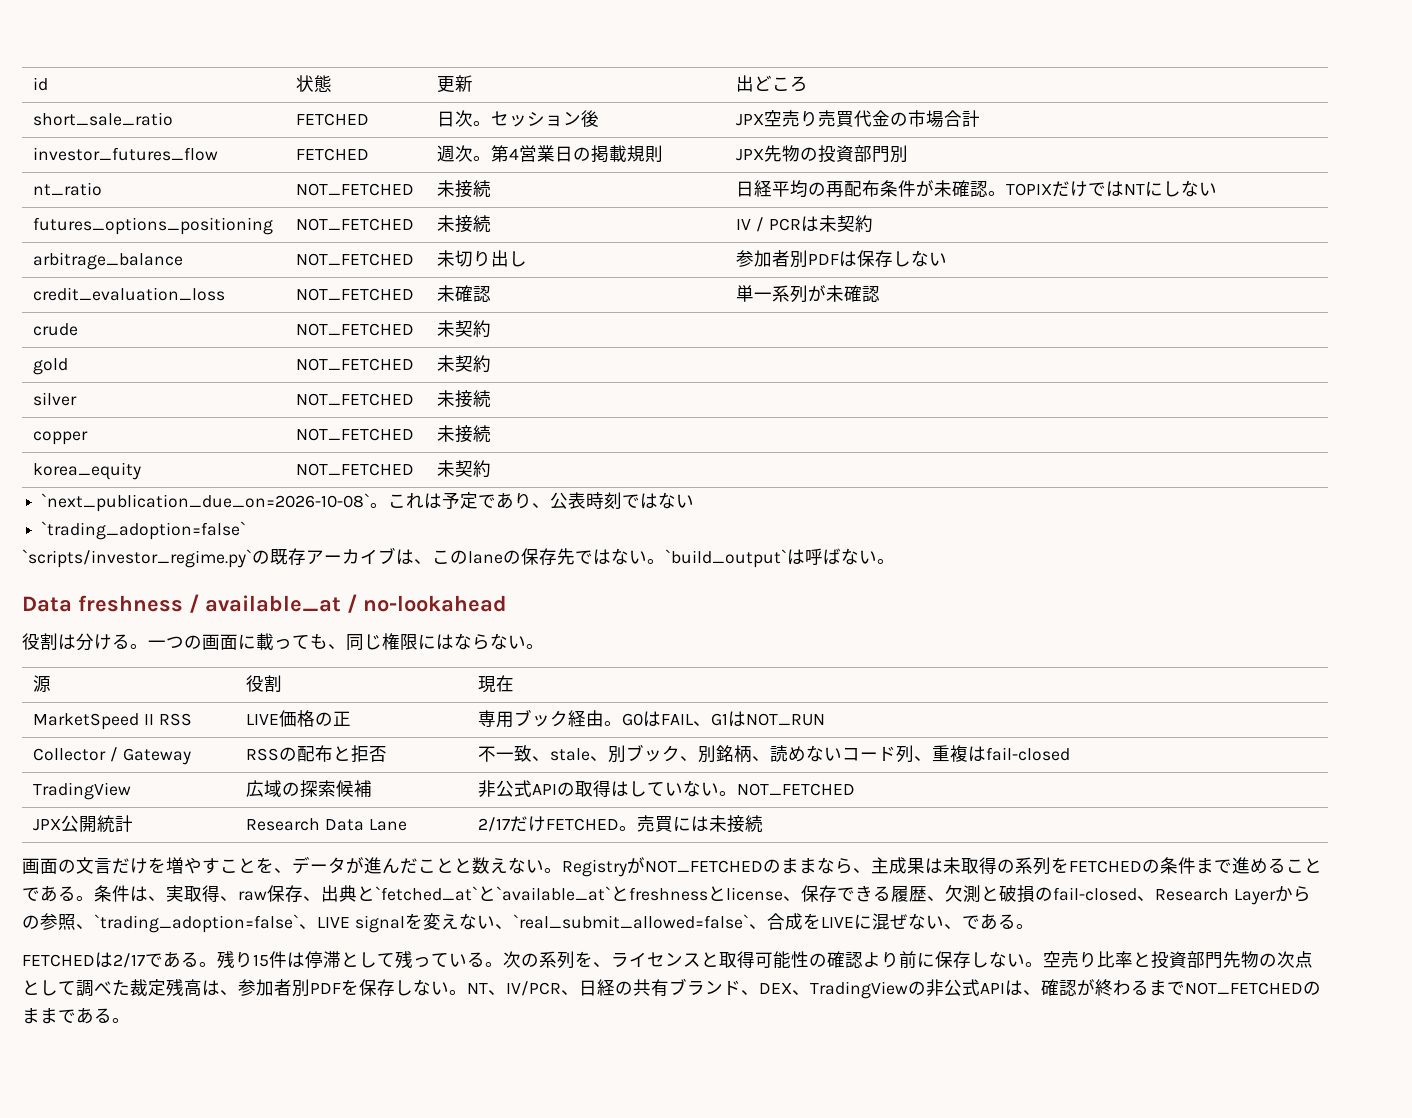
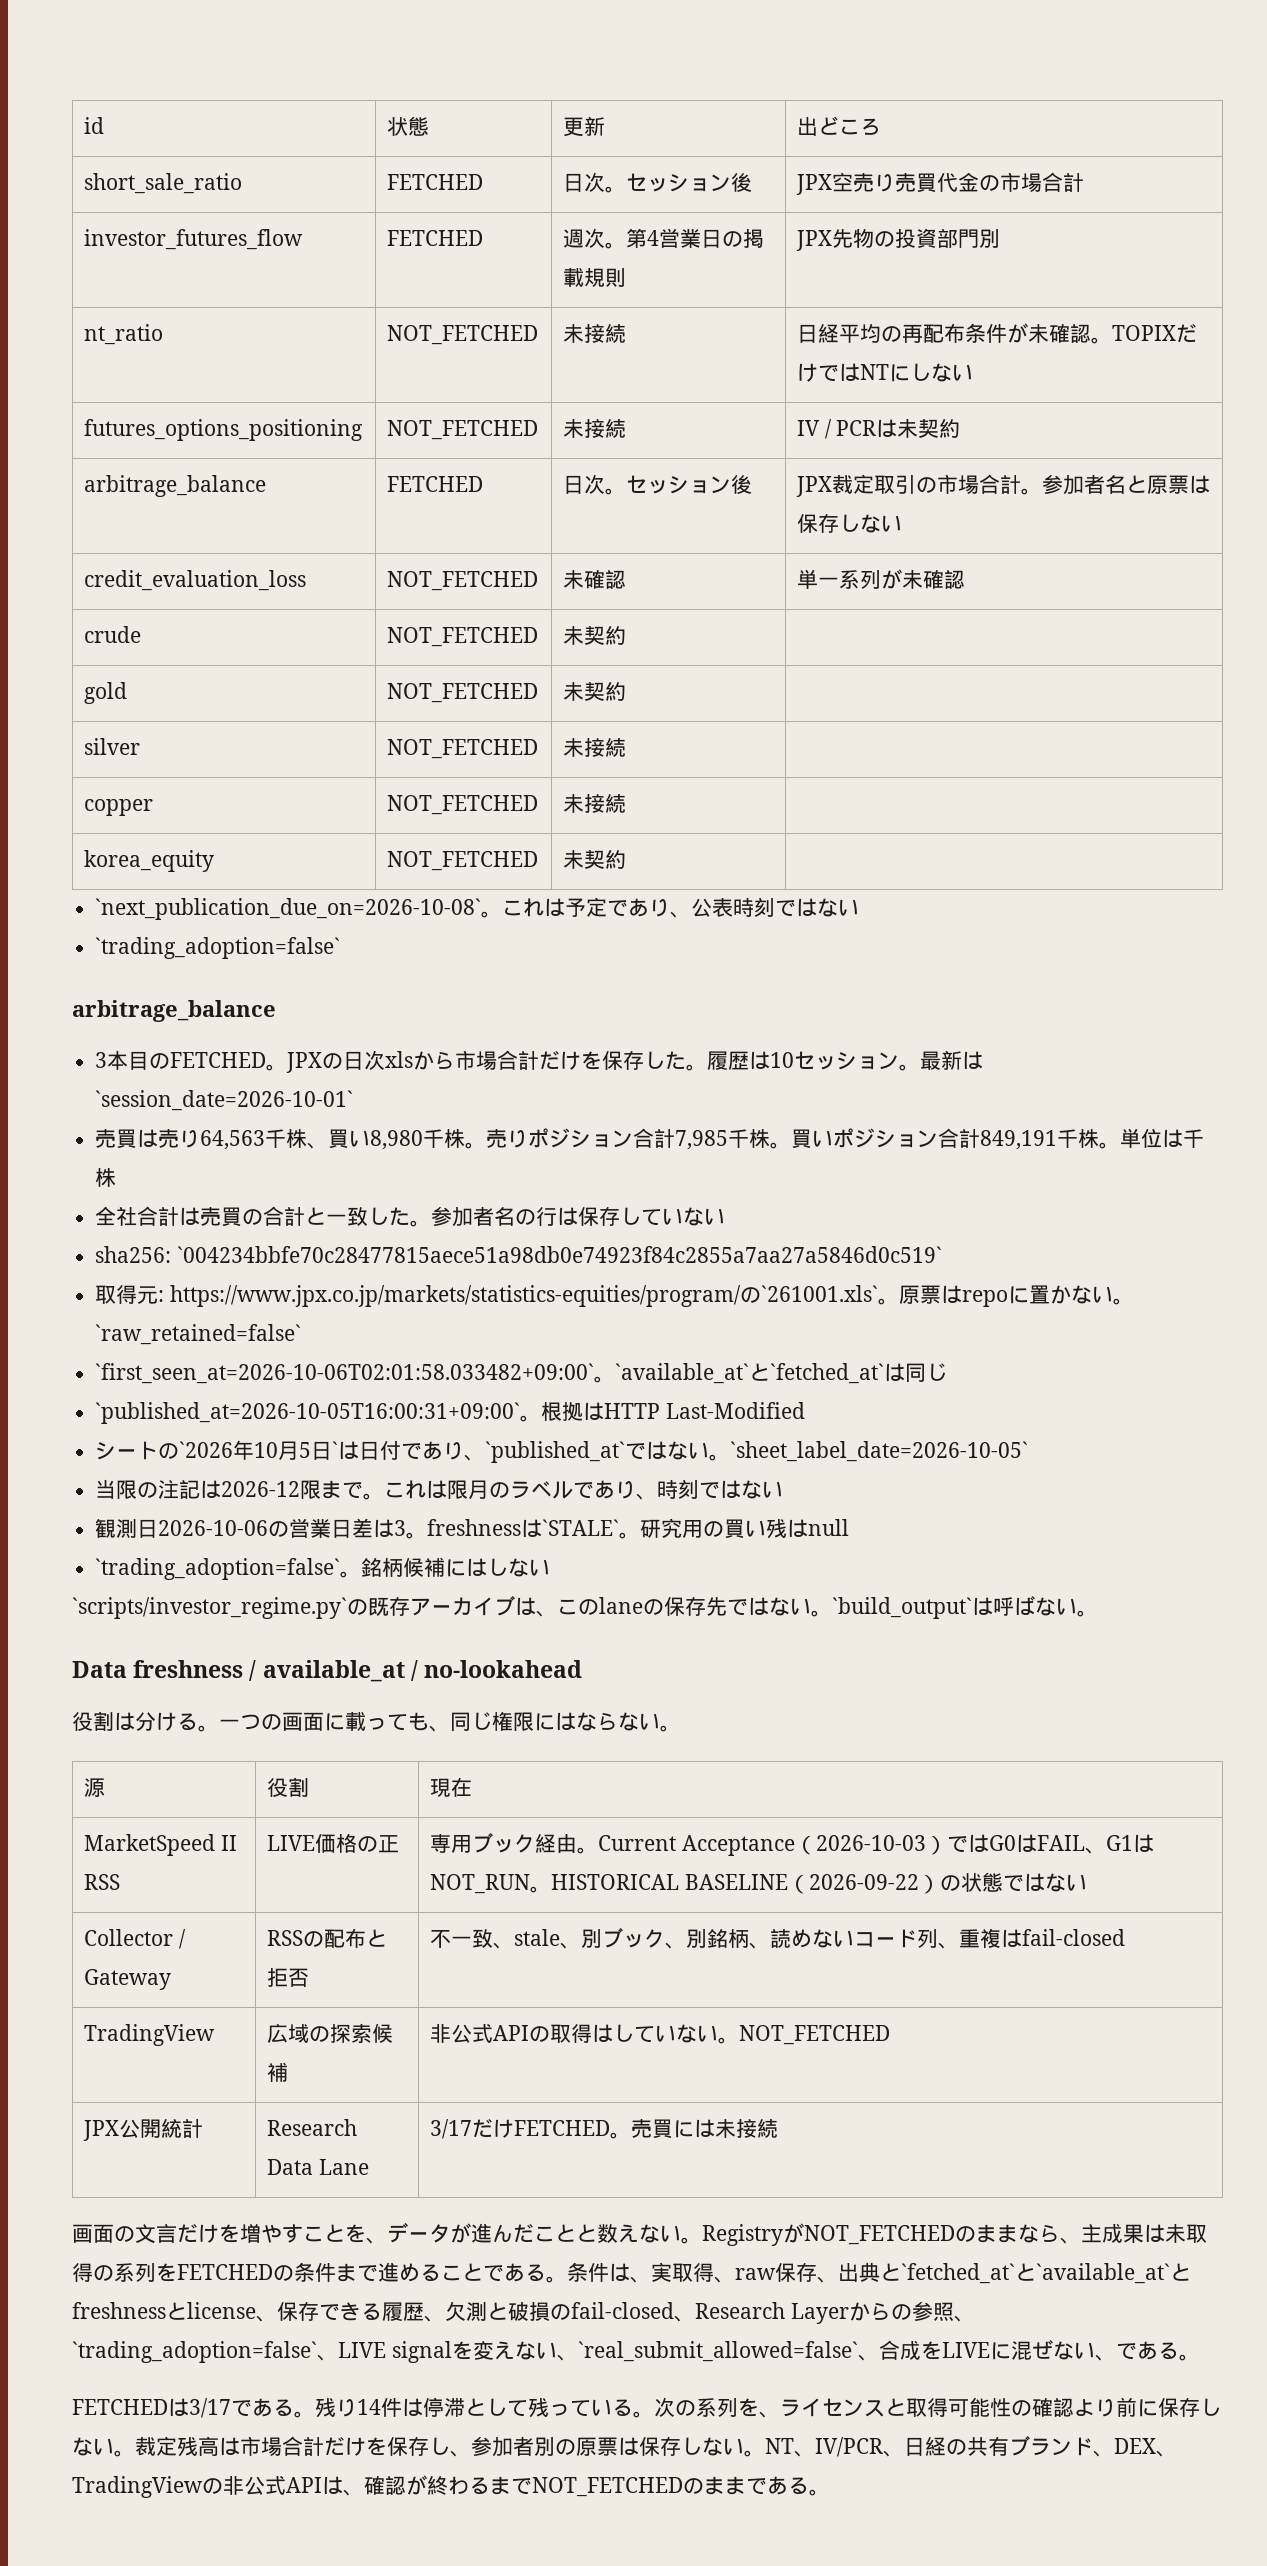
[296,253,415,266] [437,250,528,267] [736,250,840,268] NOT_FETCHED | 未切り出し | 参加者別PDF -> [387,476,484,492] [563,474,753,495] [796,474,1190,497] FETCHED | 日次。セッション後 | JPX裁定取引の市場合計。参加者名と原票
(247, 530) none -> [72,1000,276,1022] [95,1050,984,1073] [95,1090,354,1111] [95,1128,1205,1150] [95,1168,117,1187] [95,1206,726,1227] [95,1246,942,1263] [95,1285,1134,1307] [95,1324,302,1345] [95,1363,948,1384] [95,1401,805,1424] [95,1440,1029,1463] [95,1479,784,1500] [95,1518,850,1539] [95,1557,551,1580] // arbitrage_balance // 3本目のFETCHED。JPXの日次xlsから市場合計だけを保存した。履歴は10セッション。最新は`session_date=2026-10-01` // 売買は売り64,563千株、買い8,980千株。売りポジション合計7,985千株。買いポジション合計849,191千株。単位は千株 // 全社合計は売買の合計と一致した。参加者名の行は保存していない // sha256: `004234bbfe70c28477815aece51a98db0e74923f84c2855a7aa27a5846d0c519` // 取得元: https://www.jpx.co.jp/markets/statistics-equities/program/の`261001.xls`。原票はrepoに置かない。`raw_retained=false` // `first_seen_at=2026-10-06T02:01:58.033482+09:00`。`available_at`と`fetched_at`は同じ // `published_at=2026-10-05T16:00:31+09:00`。根拠はHTTP Last-Modified // シートの`2026年10月5日`は日付であり、`published_at`ではない。`sheet_label_date=2026-10-05` // 当限の注記は2026-12限まで。これは限月のラベルであり、時刻ではない // 観測日2026-10-06の営業日差は3。freshnessは`STALE`。研究用の買い残はnull // `trading_adoption=false`。銘柄候補にはしない
(623, 723) none -> [598,1834,989,1856] Current Acceptance（2026-10-03）では
(826, 719) none -> [530,1872,1087,1894] 。HISTORICAL BASELINE（2026-09-22）の状態ではない
[478,817,511,832] 2/17 -> [430,2119,473,2139] 3/17
[113,953,145,968] 2/17 -> [189,2398,231,2418] 3/17
[253,954,269,967] 15 -> [357,2399,381,2415] 14
[1043,951,1313,969] [22,979,220,997] 空売り比率と投資部門先物の次点として調べた裁定残高は -> [135,2436,450,2457] 裁定残高は市場合計だけを保存し
[310,979,359,995] PDFを -> [555,2437,639,2456] の原票は

